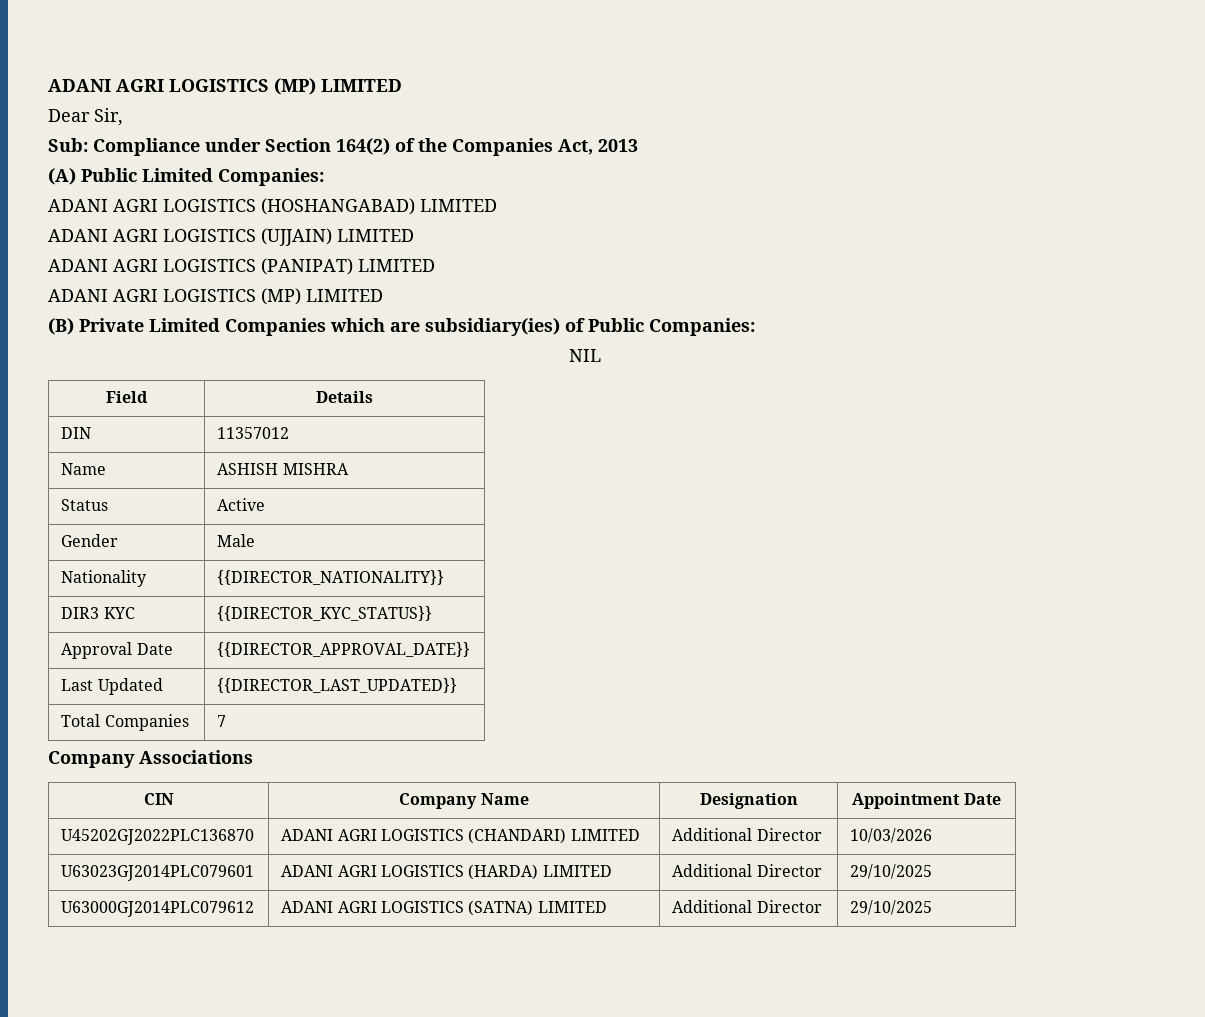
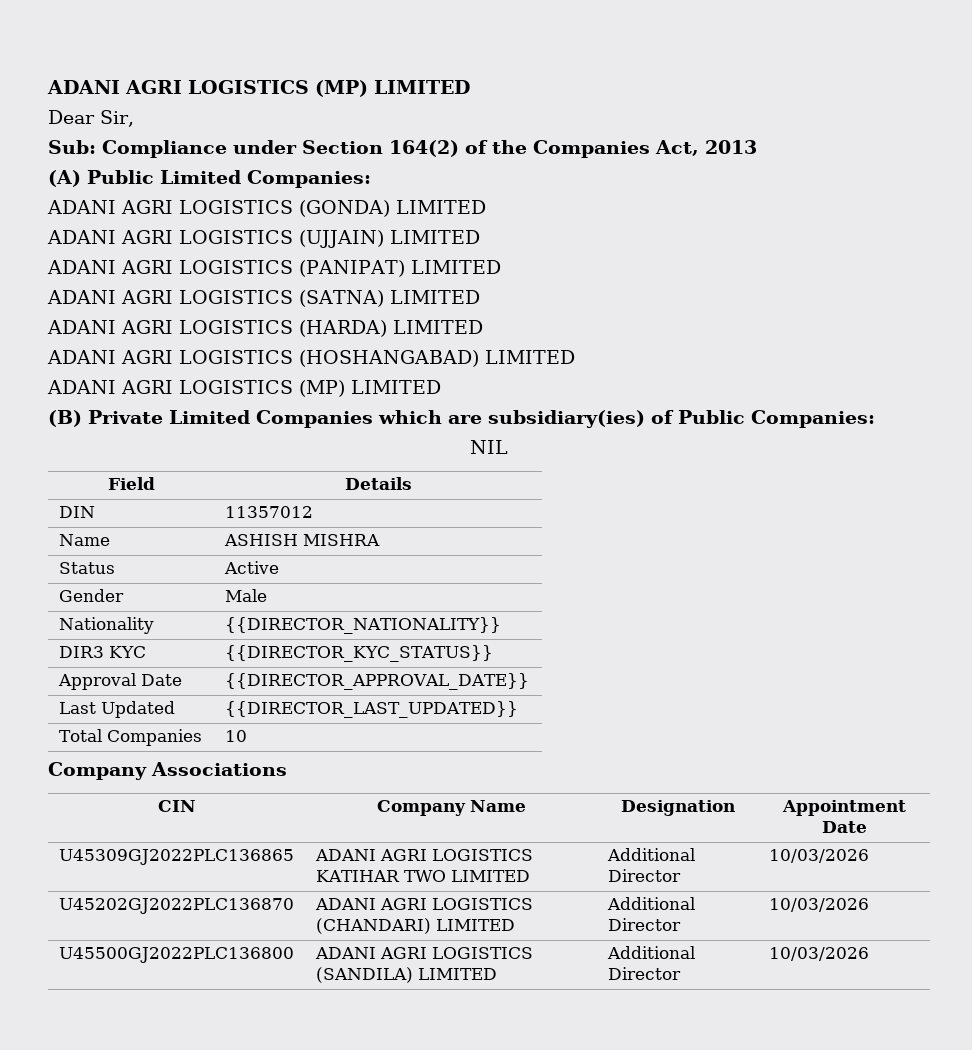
[261,198,415,215] (HOSHANGABAD) -> [299,200,390,217] (GONDA)
(435, 265) none -> [47,290,480,307] [47,320,483,337] [47,350,575,367] // ADANI AGRI LOGISTICS (SATNA) LIMITED // ADANI AGRI LOGISTICS (HARDA) LIMITED // ADANI AGRI LOGISTICS (HOSHANGABAD) LIMITED
[217,715,227,727] 7 -> [224,730,247,742] 10
(1001, 799) none -> [58,849,294,865] [314,849,533,861] [315,870,530,882] [606,848,695,861] [607,869,681,882] [768,849,869,863] // U45309GJ2022PLC136865 | ADANI AGRI LOGISTICS KATIHAR TWO LIMITED | Additional Director | 10/03/2026
[61,865,255,881] [281,864,612,880] [672,864,822,877] [850,864,933,879] [61,901,255,917] [281,900,607,916] [672,900,822,913] [850,900,933,915] U63023GJ2014PLC079601 | ADANI AGRI LOGISTICS (HARDA) LIMITED | Additional Director | 29/10/2025 // U63000GJ2014PLC079612 | ADANI AGRI LOGISTICS (SATNA) LIMITED | Additional Director | 29/10/2025 -> [58,947,294,963] [314,947,533,959] [315,967,497,983] [606,946,695,959] [607,967,681,980] [768,947,869,961] U45500GJ2022PLC136800 | ADANI AGRI LOGISTICS (SANDILA) LIMITED | Additional Director | 10/03/2026

